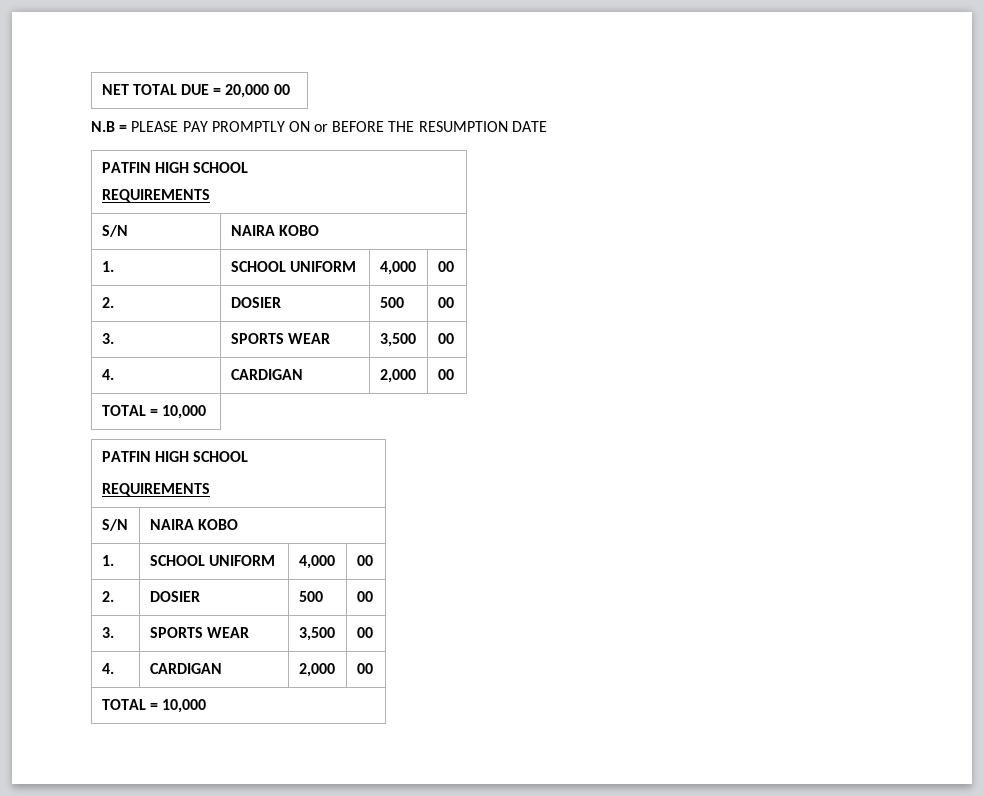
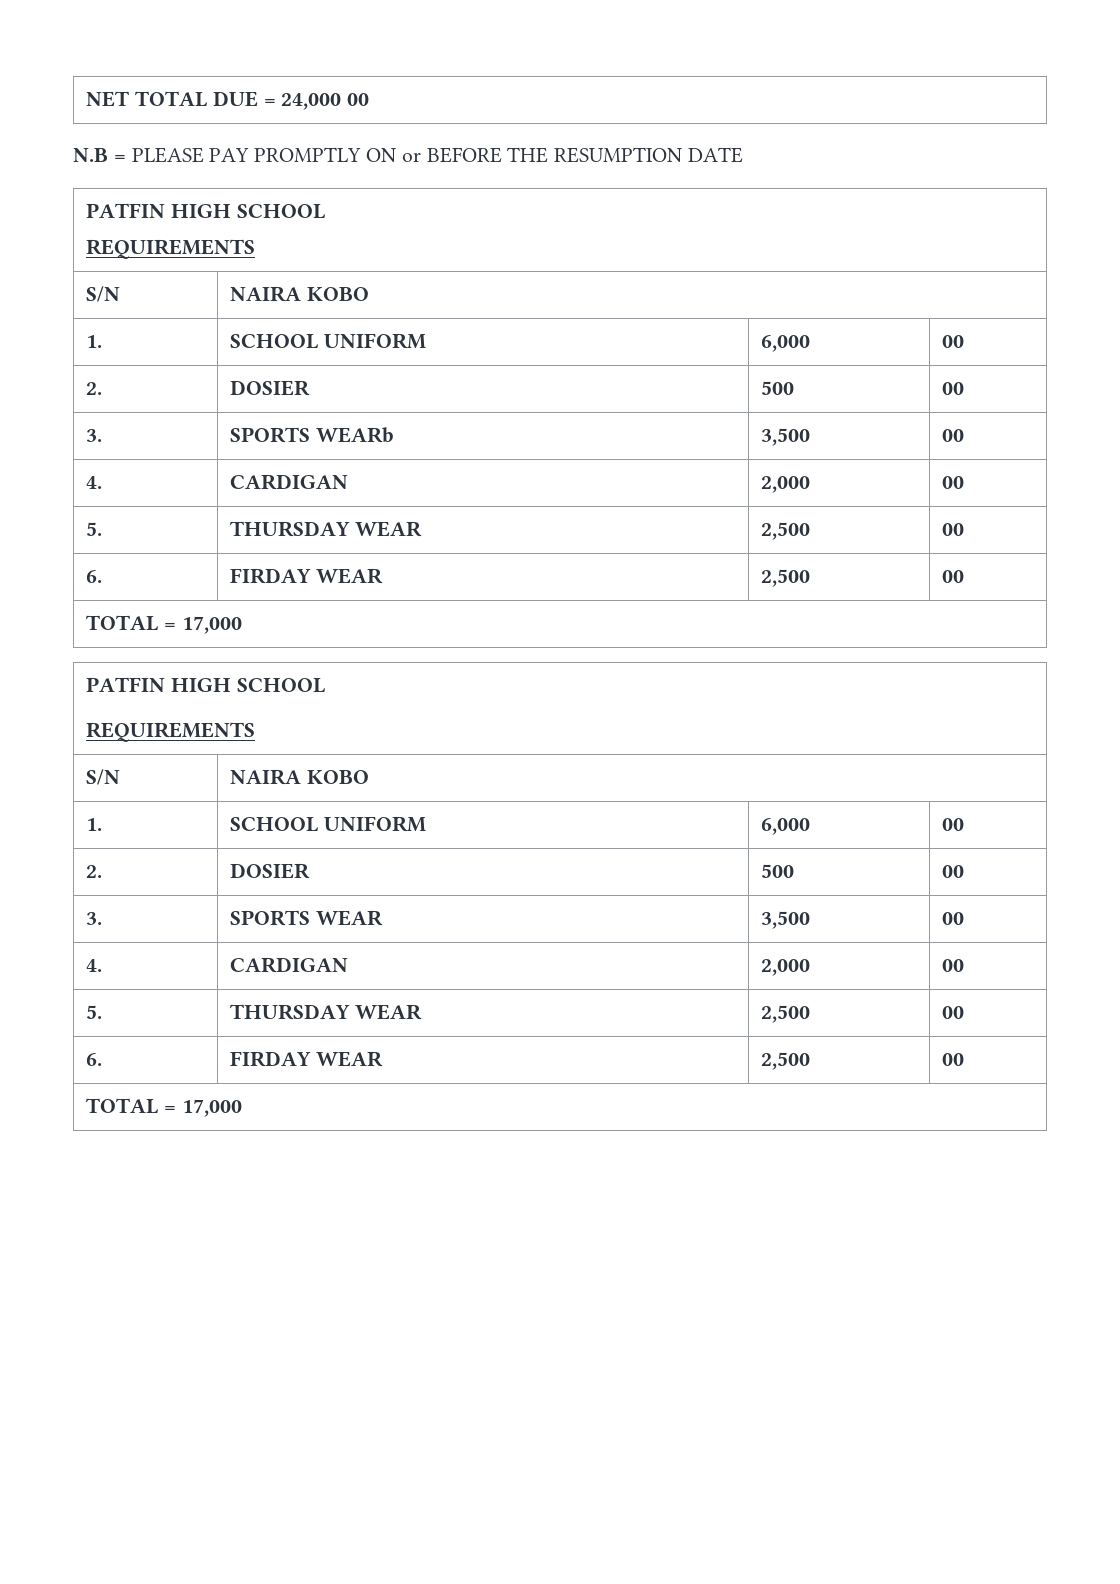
[225,84,270,98] 20,000 -> [281,93,342,110] 24,000
[379,261,416,275] 4,000 -> [761,335,811,352] [942,335,965,348] [86,382,103,395] [230,380,311,396] [761,381,795,395] [942,382,965,395] [86,429,103,442] [230,427,395,443] [761,428,811,446] [942,429,965,442] [86,476,103,489] [230,474,349,490] [761,476,811,493] [942,476,965,489] [86,522,103,536] [230,521,423,537] [761,522,811,540] [942,523,965,536] [86,570,103,583] [230,568,384,584] [761,569,811,587] [942,570,965,583] [86,615,242,634] [86,677,325,693] [86,722,256,742] [86,769,121,785] [230,769,370,785] [86,818,103,831] [230,816,427,832] [761,818,811,835] 6,000 | 00 // 2. | DOSIER | 500 | 00 // 3. | SPORTS WEARb | 3,500 | 00 // 4. | CARDIGAN | 2,000 | 00 // 5. | THURSDAY WEAR | 2,500 | 00 // 6. | FIRDAY WEAR | 2,500 | 00 // TOTAL = 17,000 // PATFIN HIGH SCHOOL // REQUIREMENTS // S/N | NAIRA KOBO // 1. | SCHOOL UNIFORM | 6,000
[101,405,207,419] [101,451,249,462] [101,483,210,496] [101,519,128,531] [149,519,238,530] [101,555,114,566] [149,555,275,566] [298,555,335,569] [356,555,373,566] [101,591,114,602] [149,591,200,602] [298,591,323,602] [356,591,373,602] [101,627,114,638] [149,627,249,638] [298,627,335,641] [356,627,373,638] [101,663,114,674] [149,663,222,674] [298,663,335,677] [356,663,373,674] [101,699,207,713] TOTAL = 10,000 // PATFIN HIGH SCHOOL // REQUIREMENTS // S/N | NAIRA KOBO // 1. | SCHOOL UNIFORM | 4,000 | 00 // 2. | DOSIER | 500 | 00 // 3. | SPORTS WEAR | 3,500 | 00 // 4. | CARDIGAN | 2,000 | 00 // TOTAL = 10,000 -> [86,1005,103,1019] [230,1004,423,1020] [761,1005,811,1023] [942,1006,965,1019] [86,1053,103,1066] [230,1051,384,1067] [761,1052,811,1070] [942,1053,965,1066] [86,1098,242,1117] 5. | THURSDAY WEAR | 2,500 | 00 // 6. | FIRDAY WEAR | 2,500 | 00 // TOTAL = 17,000

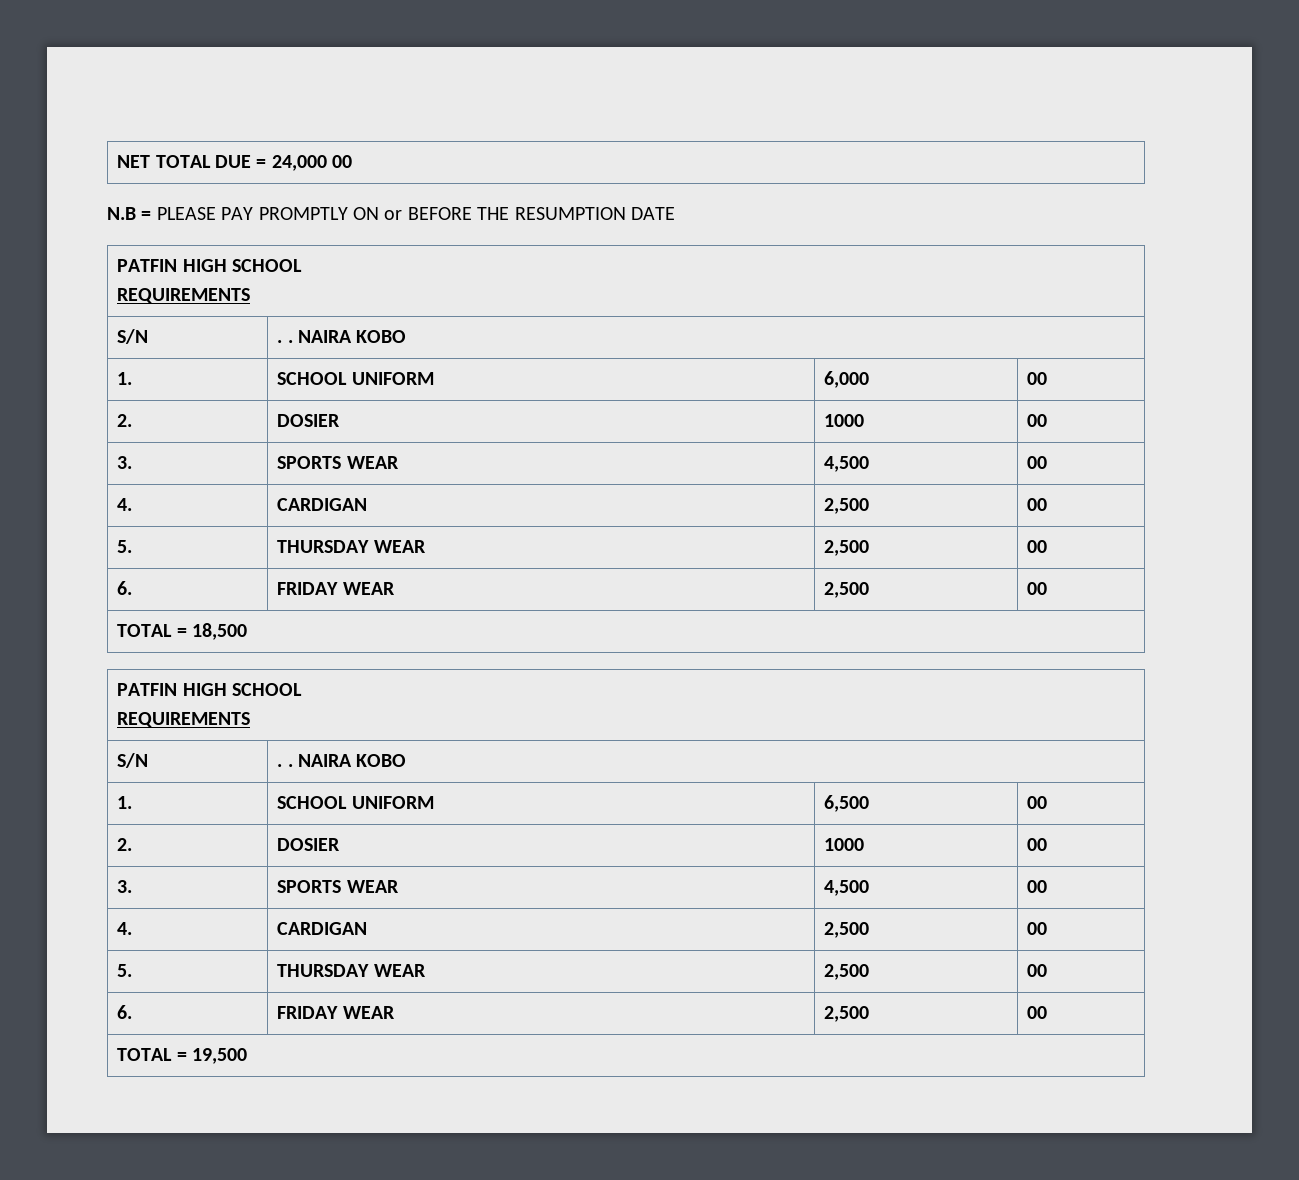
[230,286,370,302] [86,335,103,348] [230,333,427,349] [761,335,811,352] [942,335,965,348] [86,382,103,395] [230,380,311,396] [761,381,795,395] [942,382,965,395] [86,429,103,442] [230,427,395,443] [761,428,811,446] [942,429,965,442] [86,476,103,489] [230,474,349,490] [761,476,811,493] [942,476,965,489] [86,522,103,536] [230,521,423,537] [761,522,811,540] [942,523,965,536] [86,570,103,583] [230,568,384,584] [761,569,811,587] [942,570,965,583] [86,615,242,634] [86,677,325,693] [86,722,256,742] [86,769,121,785] [230,769,370,785] [86,818,103,831] [230,816,427,832] [761,818,811,835] [942,818,965,831] [86,865,103,878] [230,863,311,879] [761,864,795,878] [942,865,965,878] [86,912,103,925] [230,910,384,926] [761,911,811,929] [942,912,965,925] [86,959,103,972] [230,957,349,973] [761,959,811,976] [942,959,965,972] [86,1005,103,1019] [230,1004,423,1020] [761,1005,811,1023] [942,1006,965,1019] [86,1053,103,1066] [230,1051,384,1067] [761,1052,811,1070] [942,1053,965,1066] [86,1098,242,1117] NAIRA KOBO // 1. | SCHOOL UNIFORM | 6,000 | 00 // 2. | DOSIER | 500 | 00 // 3. | SPORTS WEARb | 3,500 | 00 // 4. | CARDIGAN | 2,000 | 00 // 5. | THURSDAY WEAR | 2,500 | 00 // 6. | FIRDAY WEAR | 2,500 | 00 // TOTAL = 17,000 // PATFIN HIGH SCHOOL // REQUIREMENTS // S/N | NAIRA KOBO // 1. | SCHOOL UNIFORM | 6,000 | 00 // 2. | DOSIER | 500 | 00 // 3. | SPORTS WEAR | 3,500 | 00 // 4. | CARDIGAN | 2,000 | 00 // 5. | THURSDAY WEAR | 2,500 | 00 // 6. | FIRDAY WEAR | 2,500 | 00 // TOTAL = 17,000 -> [277,330,407,343] [117,372,133,385] [277,372,434,385] [824,371,870,388] [1027,372,1048,385] [117,414,133,427] [277,414,341,427] [824,414,865,427] [1027,414,1048,427] [117,456,133,469] [277,456,399,469] [824,456,870,472] [1027,456,1048,469] [117,498,133,511] [277,498,368,511] [824,498,870,514] [1027,498,1048,511] [117,540,133,553] [277,540,426,553] [824,540,870,556] [1027,540,1048,553] [117,581,133,595] [277,582,395,595] [824,582,870,598] [1027,582,1048,595] [117,623,248,640] [117,683,303,696] [117,712,251,728] [117,753,149,768] [277,754,407,767] [117,796,133,809] [277,796,434,809] [824,795,870,812] [1027,796,1048,809] [117,838,133,851] [277,838,341,851] [824,838,865,851] [1027,838,1048,851] [117,880,133,893] [277,880,399,893] [824,880,870,896] [1027,880,1048,893] [117,922,133,935] [277,922,368,935] [824,922,870,938] [1027,922,1048,935] [117,964,133,977] [277,964,426,977] [824,964,870,980] [1027,964,1048,977] [117,1005,133,1019] [277,1006,395,1019] [824,1006,870,1022] [1027,1006,1048,1019] [117,1048,248,1064] . . NAIRA KOBO // 1. | SCHOOL UNIFORM | 6,000 | 00 // 2. | DOSIER | 1000 | 00 // 3. | SPORTS WEAR | 4,500 | 00 // 4. | CARDIGAN | 2,500 | 00 // 5. | THURSDAY WEAR | 2,500 | 00 // 6. | FRIDAY WEAR | 2,500 | 00 // TOTAL = 18,500 // PATFIN HIGH SCHOOL // REQUIREMENTS // S/N | . . NAIRA KOBO // 1. | SCHOOL UNIFORM | 6,500 | 00 // 2. | DOSIER | 1000 | 00 // 3. | SPORTS WEAR | 4,500 | 00 // 4. | CARDIGAN | 2,500 | 00 // 5. | THURSDAY WEAR | 2,500 | 00 // 6. | FRIDAY WEAR | 2,500 | 00 // TOTAL = 19,500

